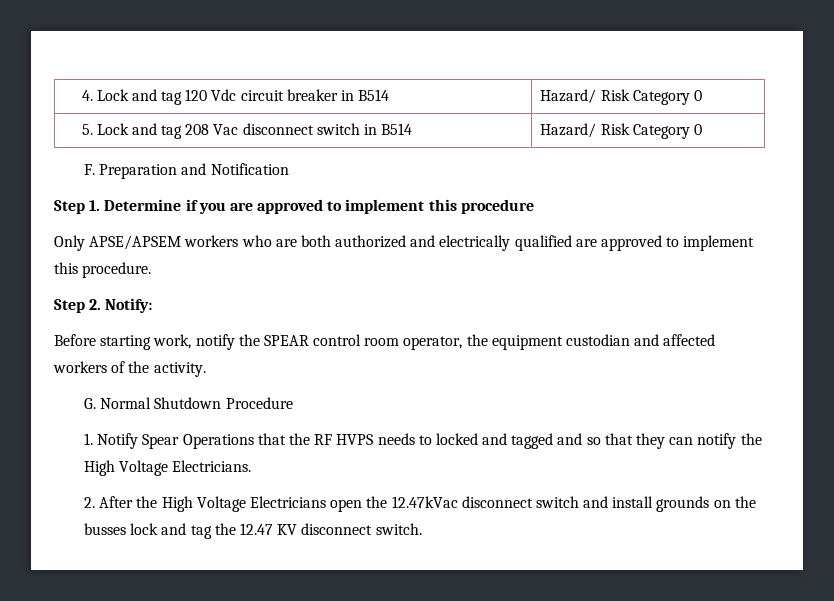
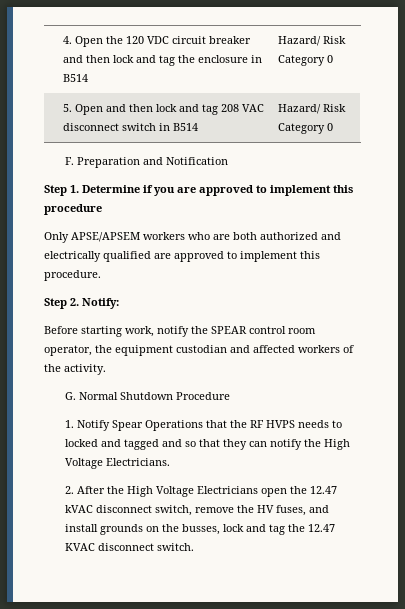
[96,89,338,105] Lock and tag 120 Vdc circuit breaker -> [75,36,252,47] [63,55,249,66] Open the 120 VDC circuit breaker and then lock and tag the enclosure
[96,123,129,135] Lock -> [75,104,178,115] Open and then lock
[213,124,239,135] Vac -> [242,104,265,112] VAC
[391,496,579,508] 12.47kVac disconnect switch -> [309,486,337,494] [64,505,306,516] 12.47 kVAC disconnect switch, remove the HV fuses,
[84,523,127,535] busses -> [181,524,220,535] busses,
[277,524,298,535] KV -> [64,543,95,551] KVAC

